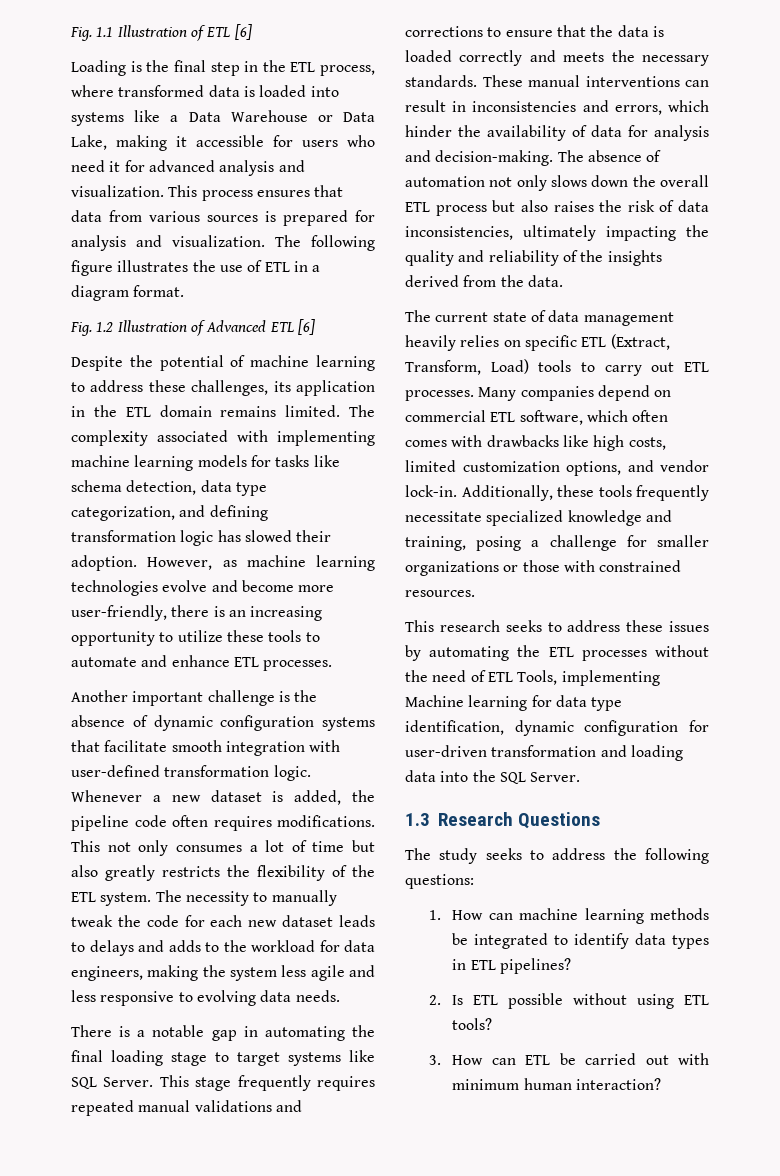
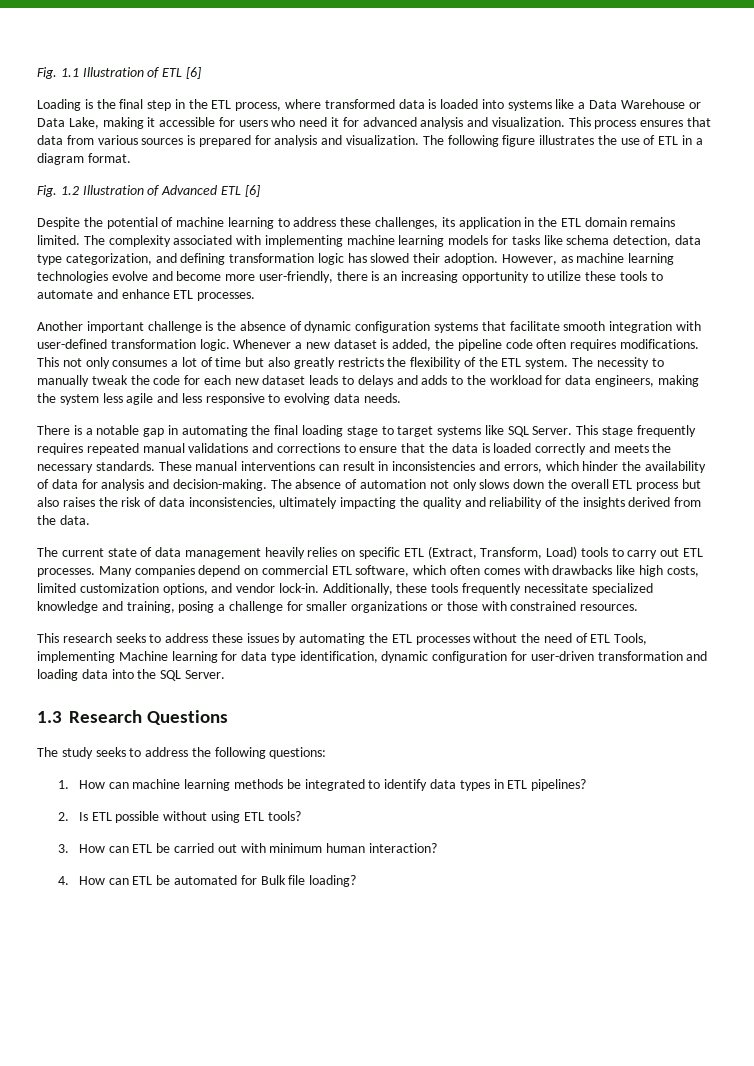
(661, 1084) none -> [57,875,357,887] // 4. How can ETL be automated for Bulk file loading?

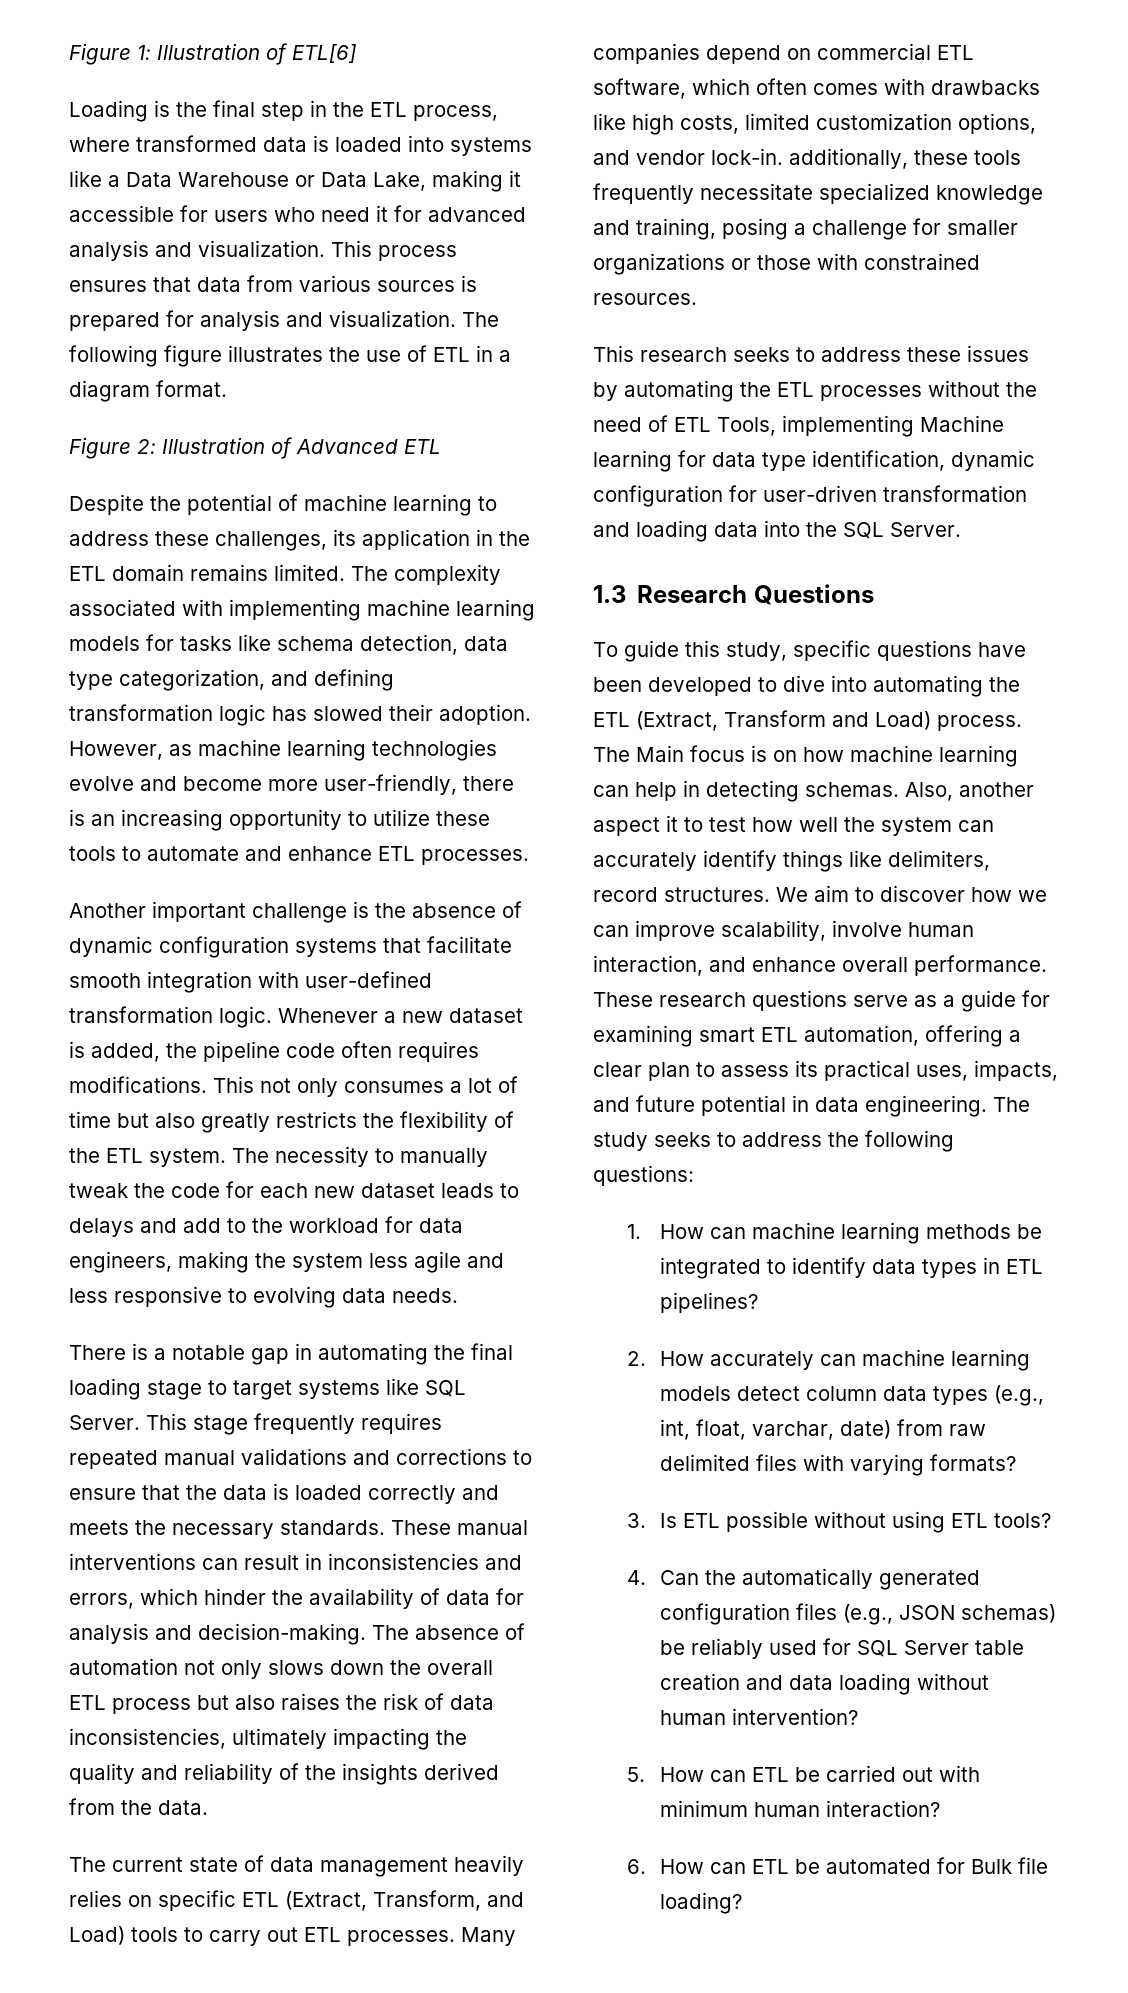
[37,67,201,79] Fig. 1.1 Illustration of ETL [6] -> [69,43,356,65] Figure 1: Illustration of ETL[6]
[37,185,79,197] Fig. 1.2 -> [69,437,156,459] Figure 2:
[244,185,260,197] [6] -> (441, 446) none
[421,375,448,385] adds -> [183,1218,221,1233] add
(543, 553) none -> [487,1892,524,1907] and
[322,583,393,595] Additionally, -> [789,148,908,169] additionally,
(229, 717) none -> [593,640,1026,662] [593,675,1020,697] [593,710,1022,731] [593,745,1018,767] [593,780,1034,802] [593,815,994,836] [593,850,990,872] [593,885,1047,902] [593,920,974,941] [593,955,1047,976] [593,990,1050,1012] [593,1025,1021,1047] [593,1060,1058,1081] [593,1095,987,1117] To guide this study, specific questions have been developed to dive into automating the ETL (Extract, Transform and Load) process. The Main focus is on how machine learning can help in detecting schemas. Also, another aspect it to test how well the system can accurately identify things like delimiters, record structures. We aim to discover how we can improve scalability, involve human interaction, and enhance overall performance. These research questions serve as a guide for examining smart ETL automation, offering a clear plan to assess its practical uses, impacts, and future potential in data engineering.
(69, 816) none -> [660,1349,1031,1371] [660,1385,1045,1406] [660,1419,987,1440] [660,1454,1017,1476] [626,1513,646,1528] How accurately can machine learning models detect column data types (e.g., int, float, varchar, date) from raw delimited files with varying formats? // 3.
[57,844,69,853] 3. -> [626,1568,981,1590] [660,1603,1057,1625] [660,1638,1025,1659] [660,1673,990,1695] [660,1708,859,1725] [626,1767,645,1782] 4. Can the automatically generated configuration files (e.g., JSON schemas) be reliably used for SQL Server table creation and data loading without human intervention? // 5.
[57,876,69,885] 4. -> [626,1859,646,1874] 6.

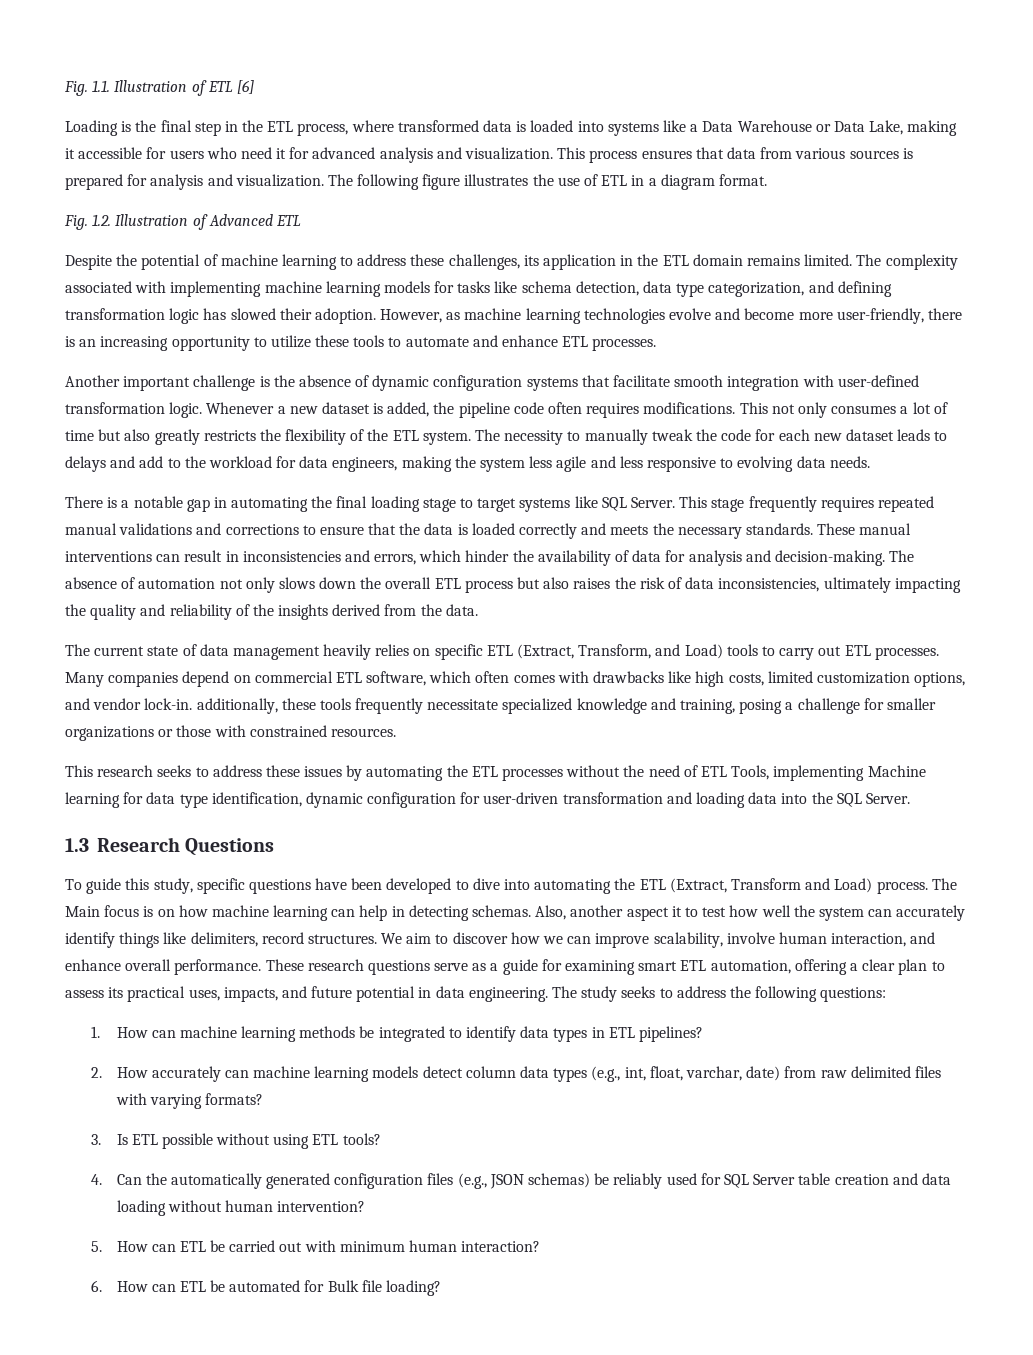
[69,43,356,65] Figure 1: Illustration of ETL[6] -> [64,80,254,96] Fig. 1.1. Illustration of ETL [6]
[69,437,156,459] Figure 2: -> [64,214,112,230] Fig. 1.2.

